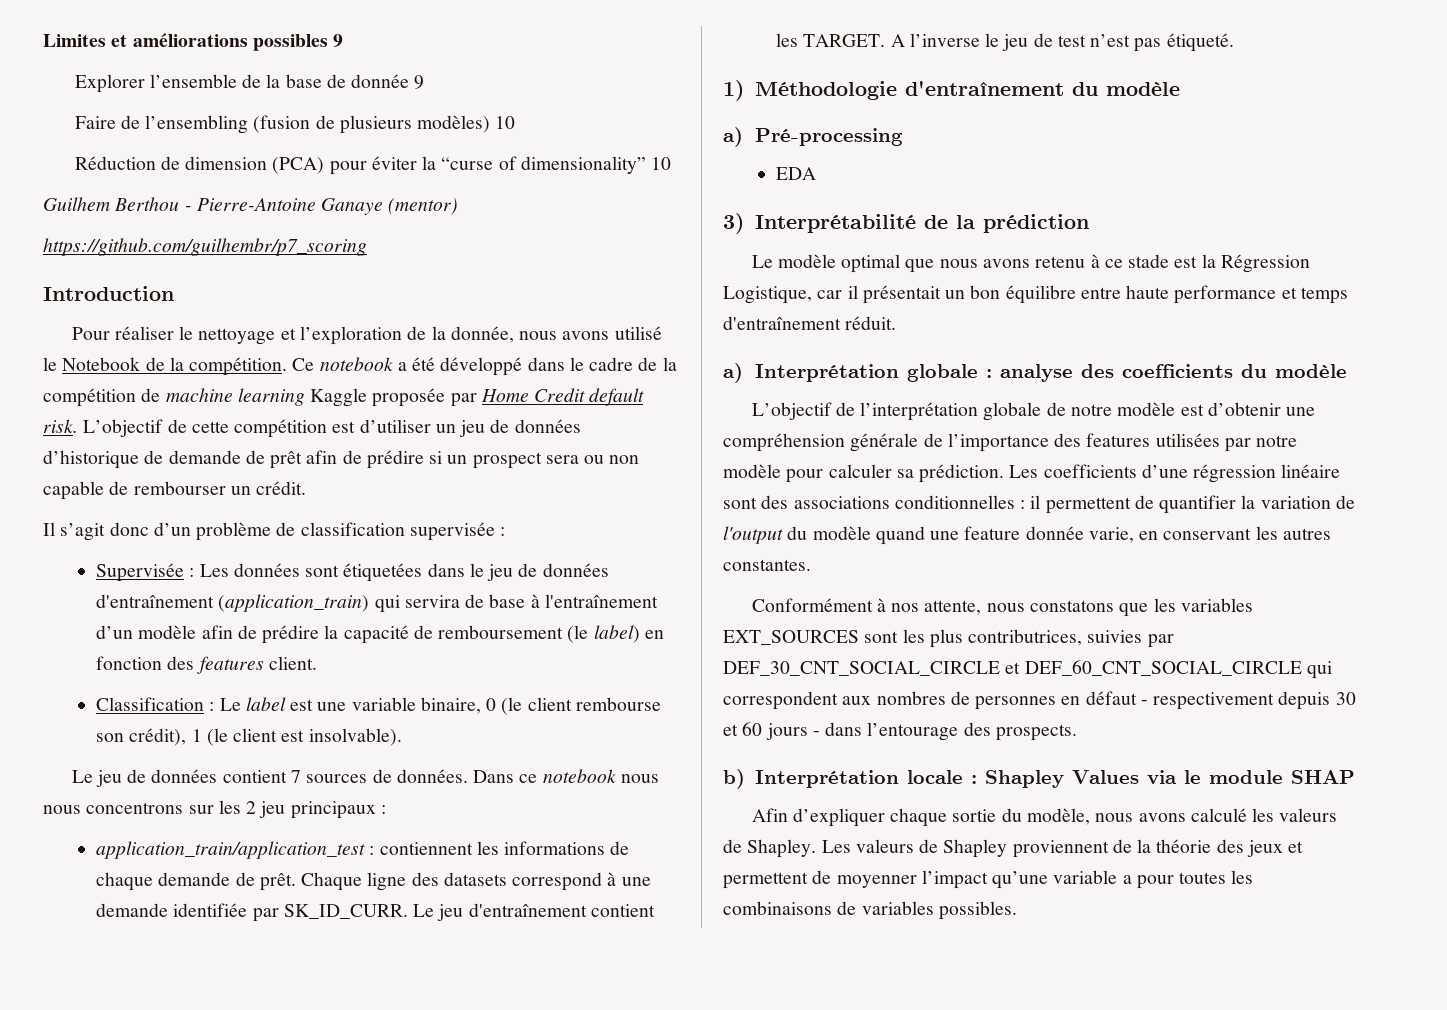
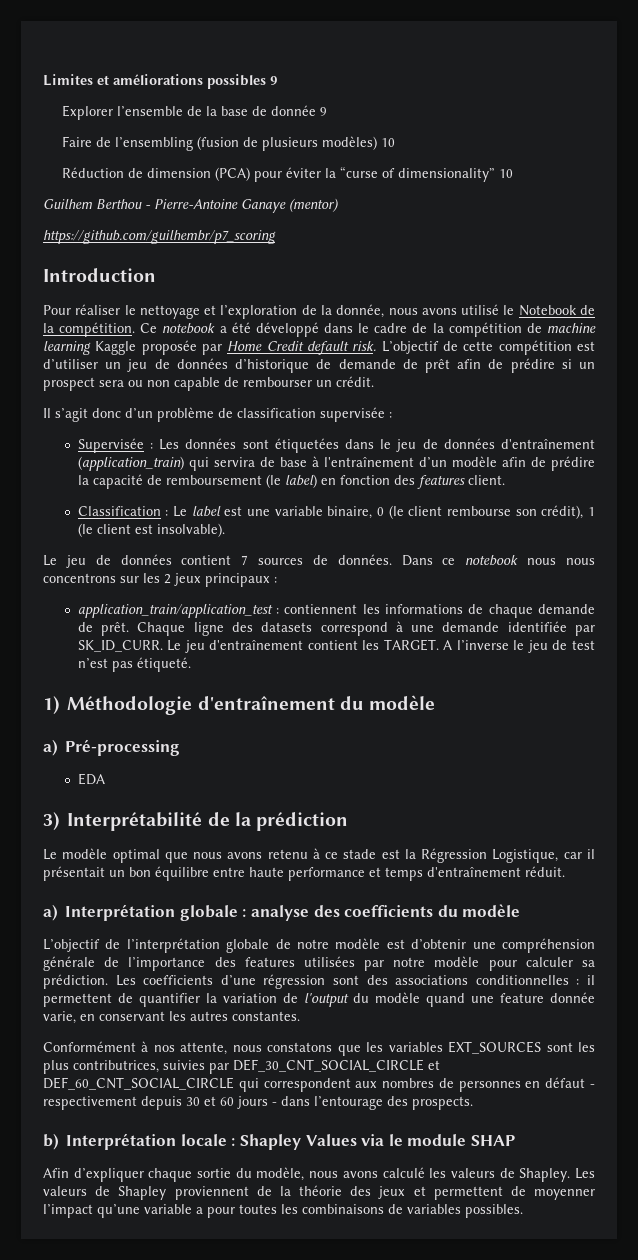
[259,801,286,818] jeu -> [174,573,201,586] jeux
[1281,464,1341,478] linéaire -> (326, 981) none

